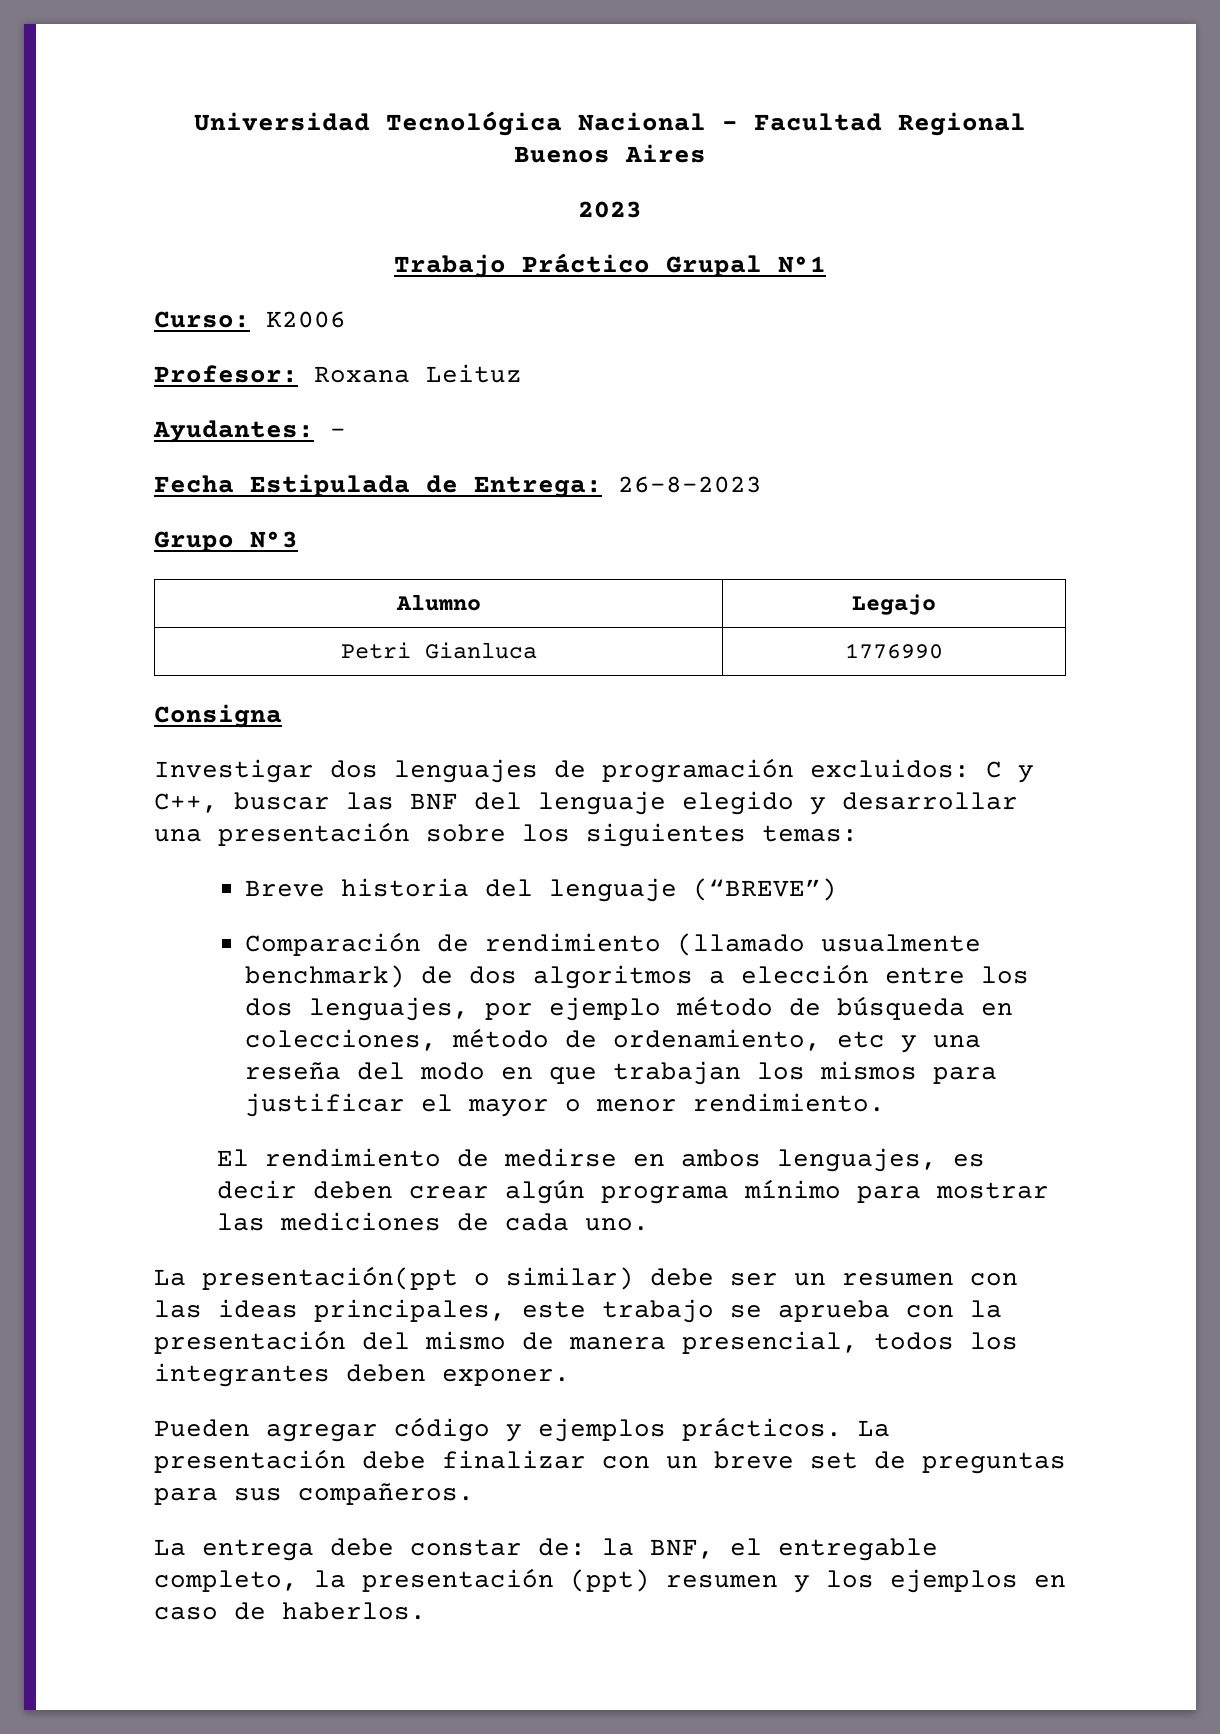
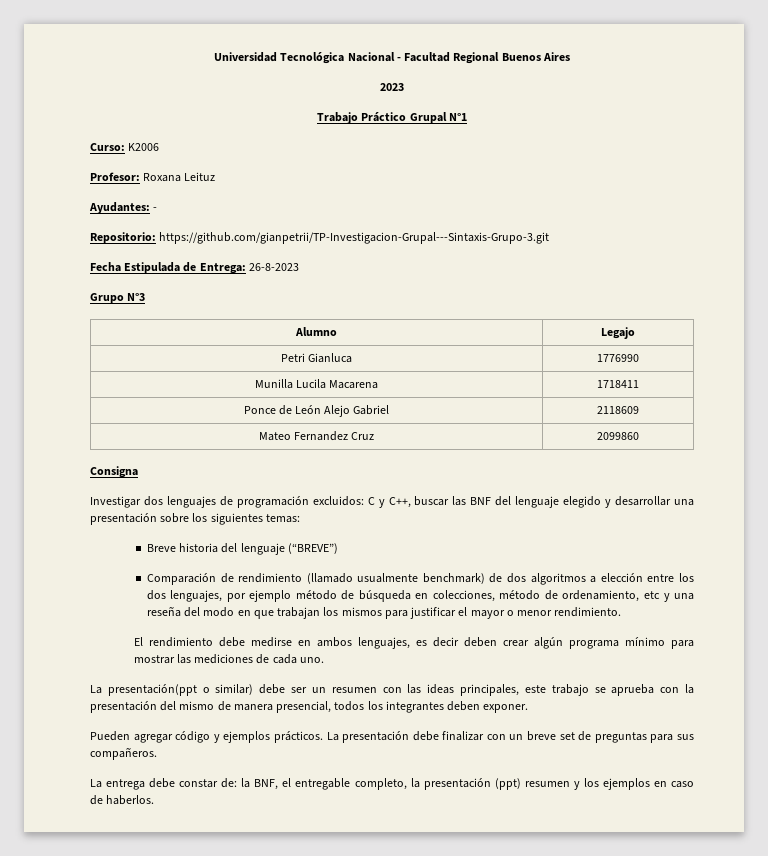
(346, 432) none -> [90,232,550,244] // Repositorio: https://github.com/gianpetrii/TP-Investigacion-Grupal---Sintaxis-Grupo-3.git
(943, 651) none -> [254,379,379,389] [597,380,639,388] [243,405,390,417] [597,406,639,414] [258,431,375,441] [597,432,639,440] // Munilla Lucila Macarena | 1718411 // Ponce de León Alejo Gabriel | 2118609 // Mateo Fernandez Cruz | 2099860
[456,1149,489,1167] de -> [218,637,245,647] debe

